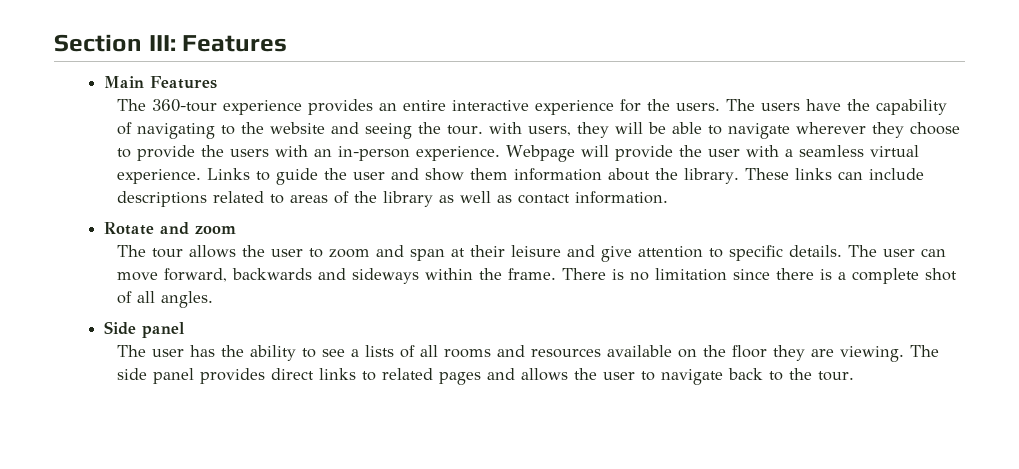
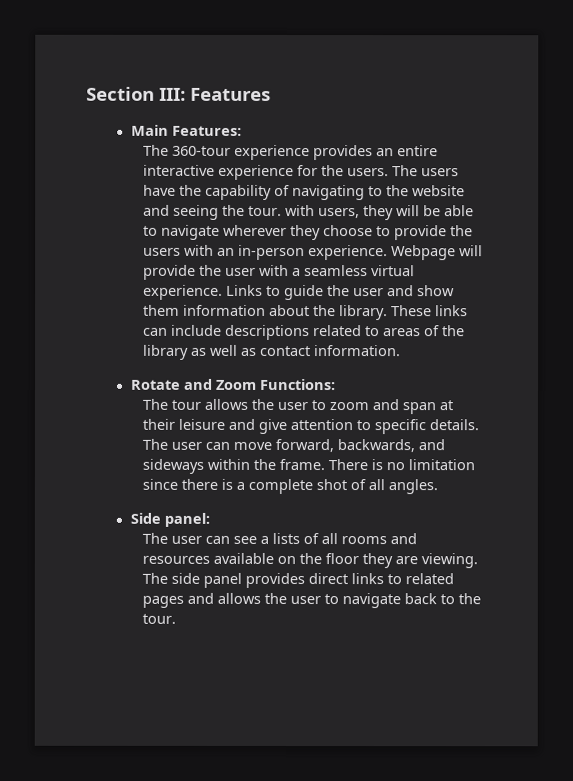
[149,76,217,89] Features -> [171,125,242,136] Features:
[194,226,236,234] zoom -> [215,378,336,391] Zoom Functions:
[231,268,312,280] backwards -> [337,439,416,453] backwards,
[141,322,185,338] [116,345,316,361] panel // The user has the ability to -> [163,512,210,527] [142,532,231,544] panel: // The user can

